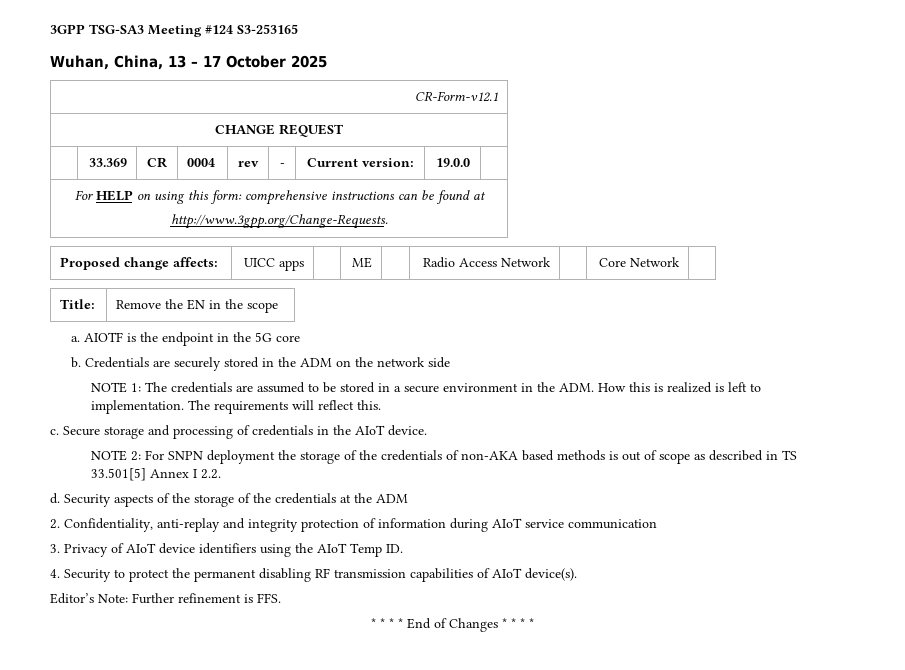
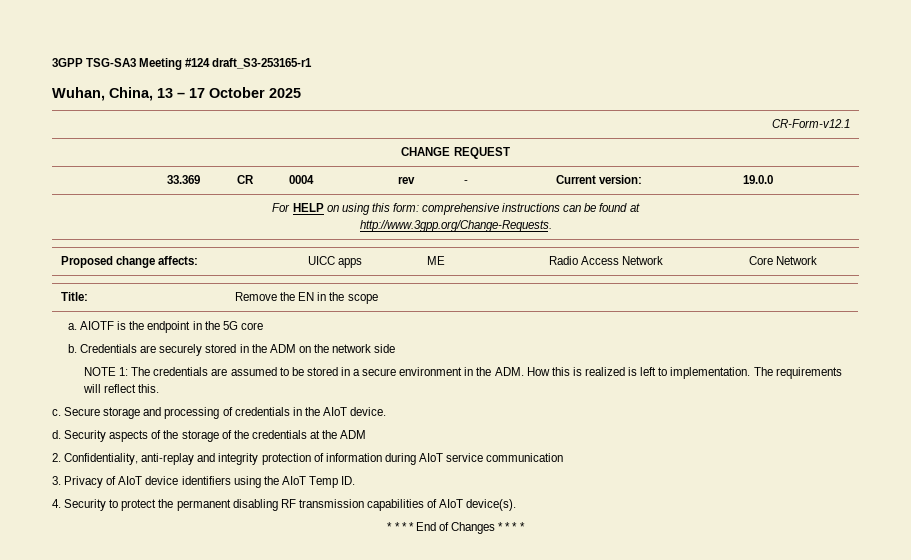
[237,24,298,34] S3-253165 -> [212,58,313,69] draft_S3-253165-r1
[91,450,798,464] [91,468,222,481] // NOTE 2: For SNPN deployment the storage of the credentials of non-AKA based methods is out of scope as described in TS 33.501[5] Annex I 2.2. -> (387, 411) none
[50,593,281,604] // Editor’s Note: Further refinement is FFS. -> (517, 505) none

